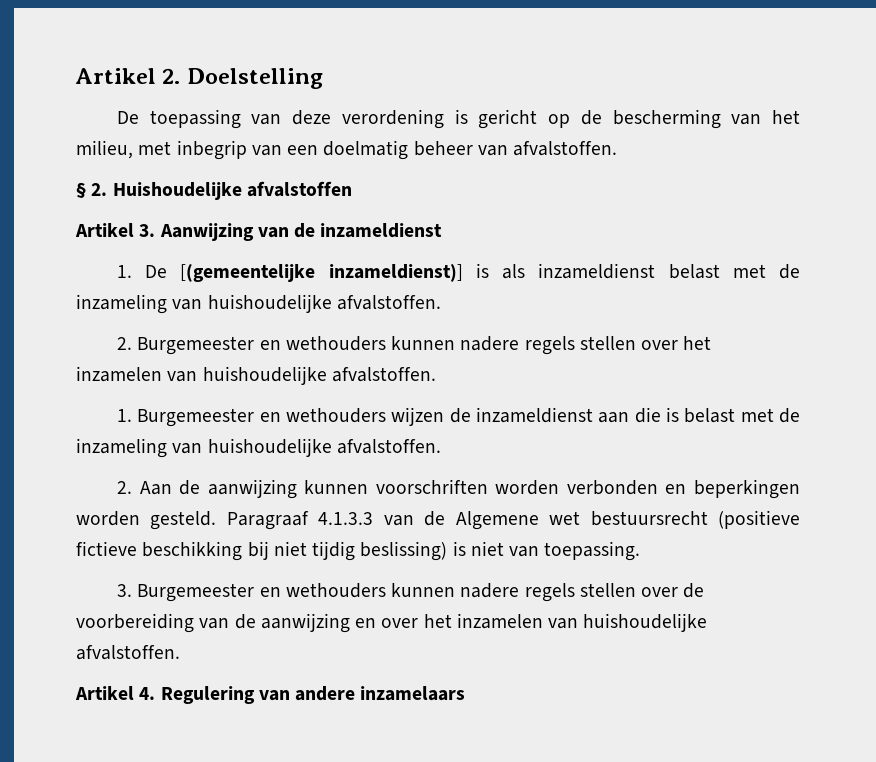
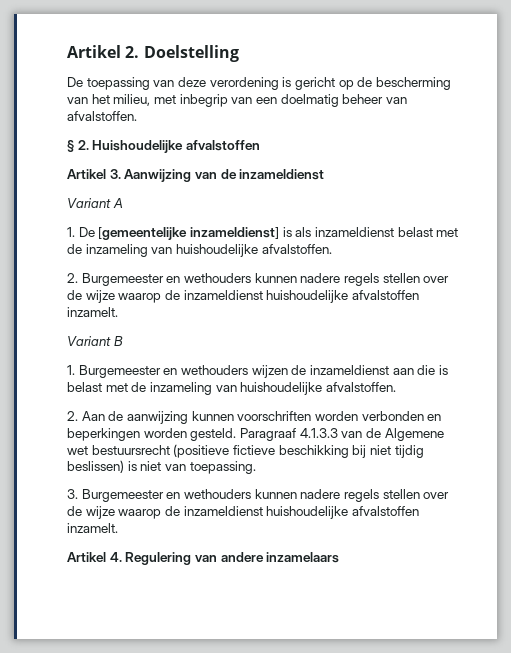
(443, 230) none -> [67,198,123,208] // Variant A
[180,264,463,282] [(gemeentelijke inzameldienst)] -> [98,227,279,240] [gemeentelijke inzameldienst]
[683,336,712,350] [76,366,436,385] het inzamelen van huishoudelijke afvalstoffen. -> [67,290,419,303] [67,307,118,317] [67,336,123,346] de wijze waarop de inzameldienst huishoudelijke afvalstoffen inzamelt. // Variant B
[360,541,448,561] beslissing) -> [67,460,124,473] beslissen)
[76,613,708,633] [76,645,180,660] voorbereiding van de aanwijzing en over het inzamelen van huishoudelijke afvalstoffen. -> [85,506,419,519] [67,523,118,533] wijze waarop de inzameldienst huishoudelijke afvalstoffen inzamelt.

